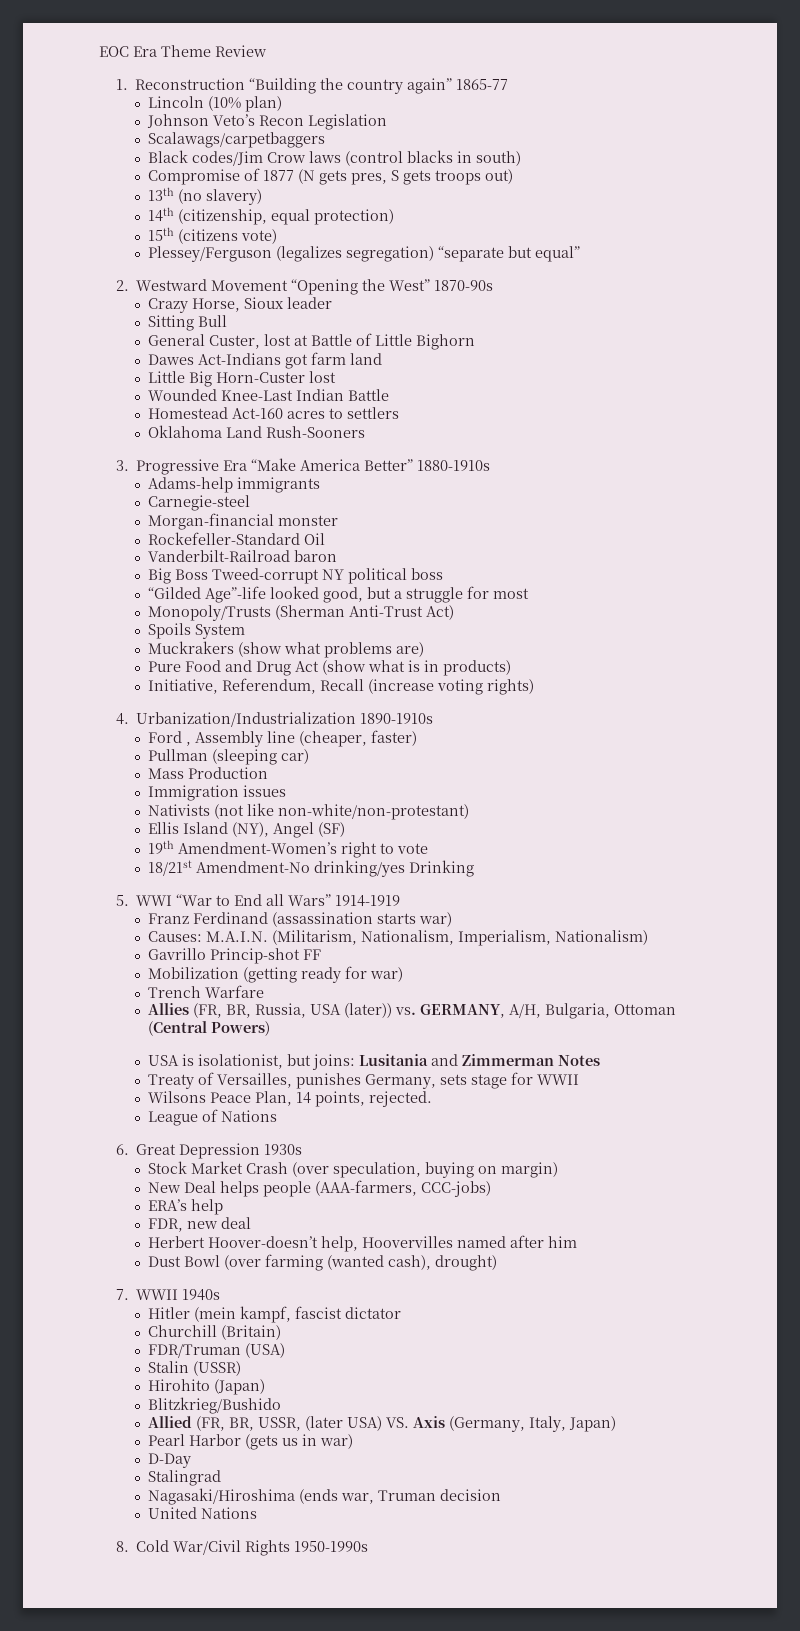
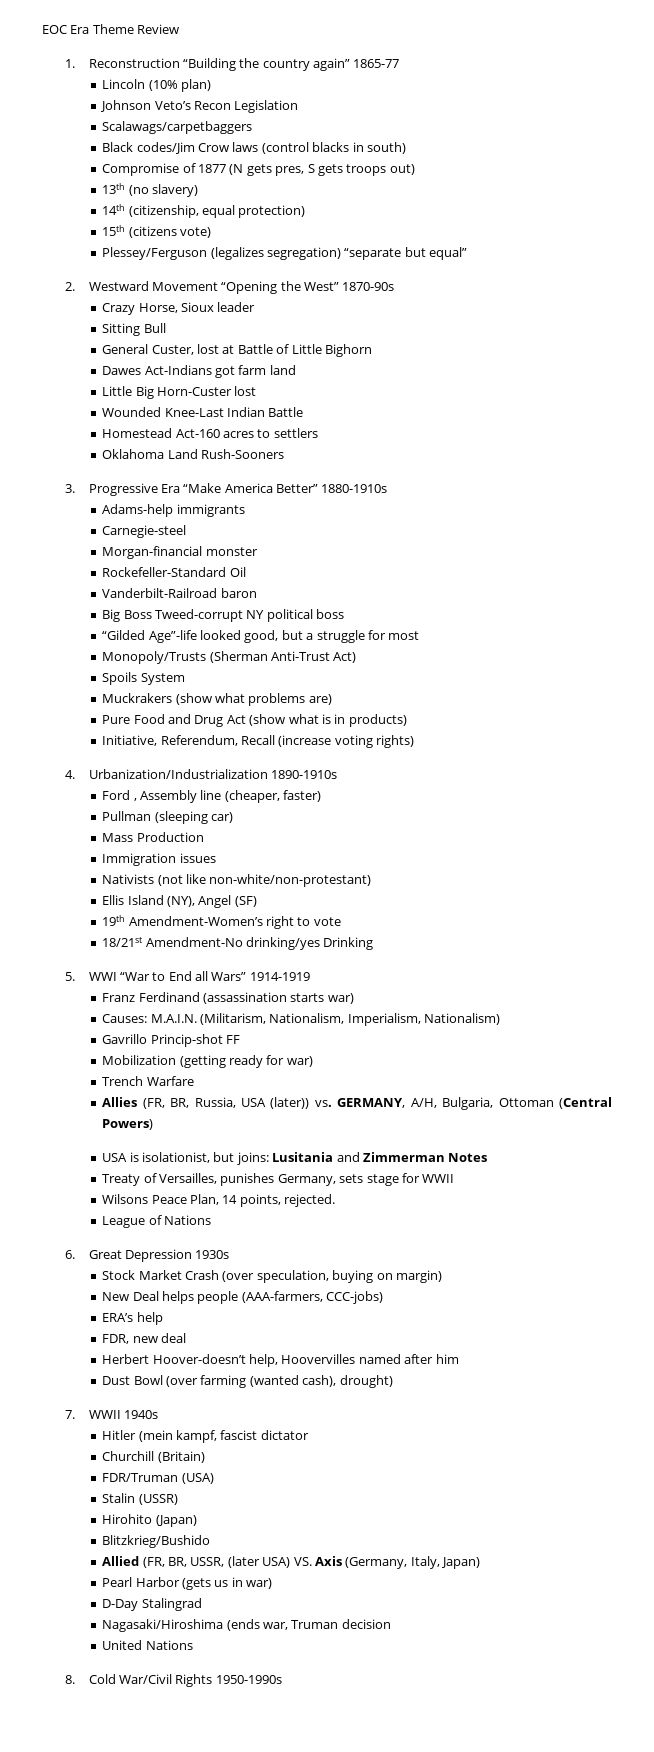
(192, 1460) // -> (139, 1605) none

